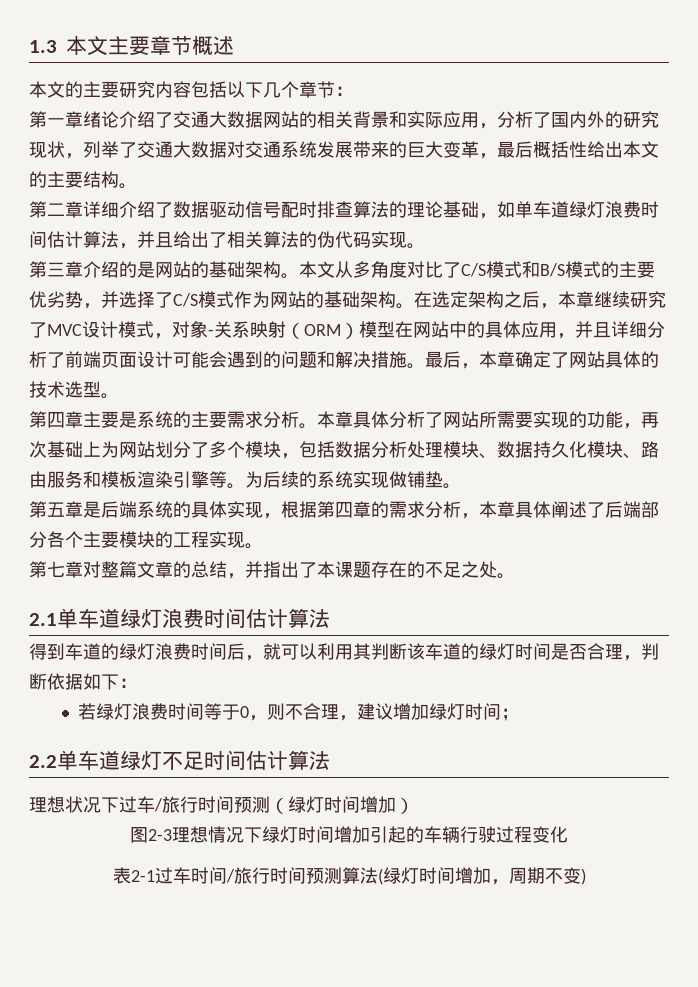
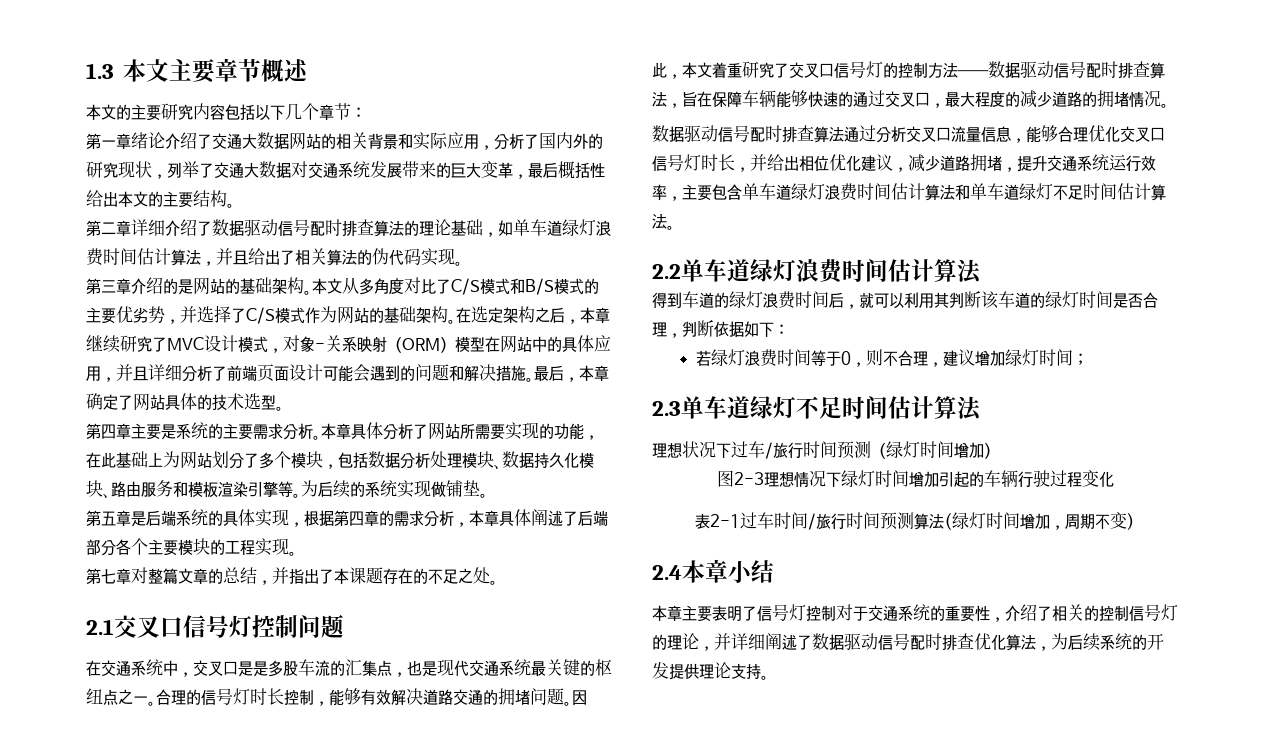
[641,412,659,428] [29,441,47,458] 再次 -> [86,452,116,468] 在此
(57, 619) none -> [114,614,344,638] [86,659,612,677] [86,688,587,706] [652,61,1165,79] [652,90,1169,108] [652,125,1165,143] [652,154,1156,172] [652,183,1166,201] [652,213,675,230] [652,264,681,279] 交叉口信号灯控制问题 // 在交通系统中，交叉口是是多股车流的汇集点，也是现代交通系统最关键的枢纽点之一。合理的信号灯时长控制，能够有效解决道路交通的拥堵问题。因此，本文着重研究了交叉口信号灯的控制方法——数据驱动信号配时排查算法，旨在保障车辆能够快速的通过交叉口，最大程度的减少道路的拥堵情况。 // 数据驱动信号配时排查算法通过分析交叉口流量信息，能够合理优化交叉口信号灯时长，并给出相位优化建议，减少道路拥堵，提升交通系统运行效率，主要包含单车道绿灯浪费时间估计算法和单车道绿灯不足时间估计算法。 // 2.2
[29,755,57,768] 2.2 -> [652,401,681,416] 2.3
(586, 876) none -> [652,559,774,583] [652,604,1178,622] [652,633,1164,651] [652,662,769,680] // 2.4本章小结 // 本章主要表明了信号灯控制对于交通系统的重要性，介绍了相关的控制信号灯的理论，并详细阐述了数据驱动信号配时排查优化算法，为后续系统的开发提供理论支持。

